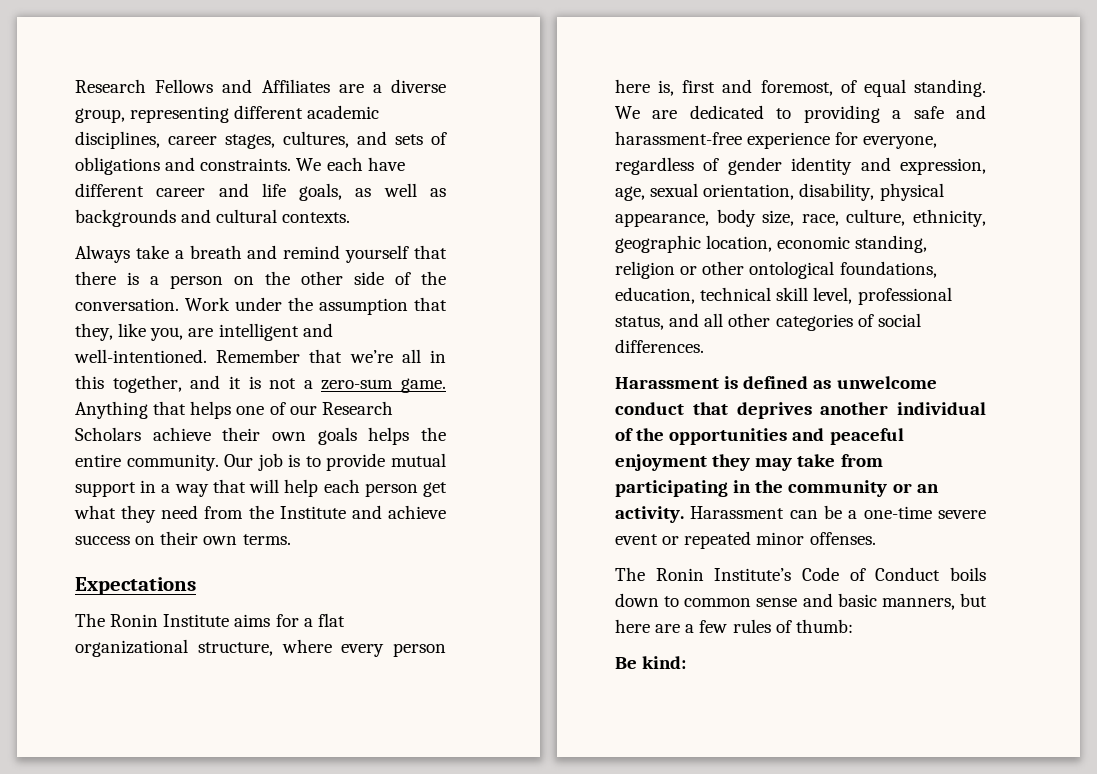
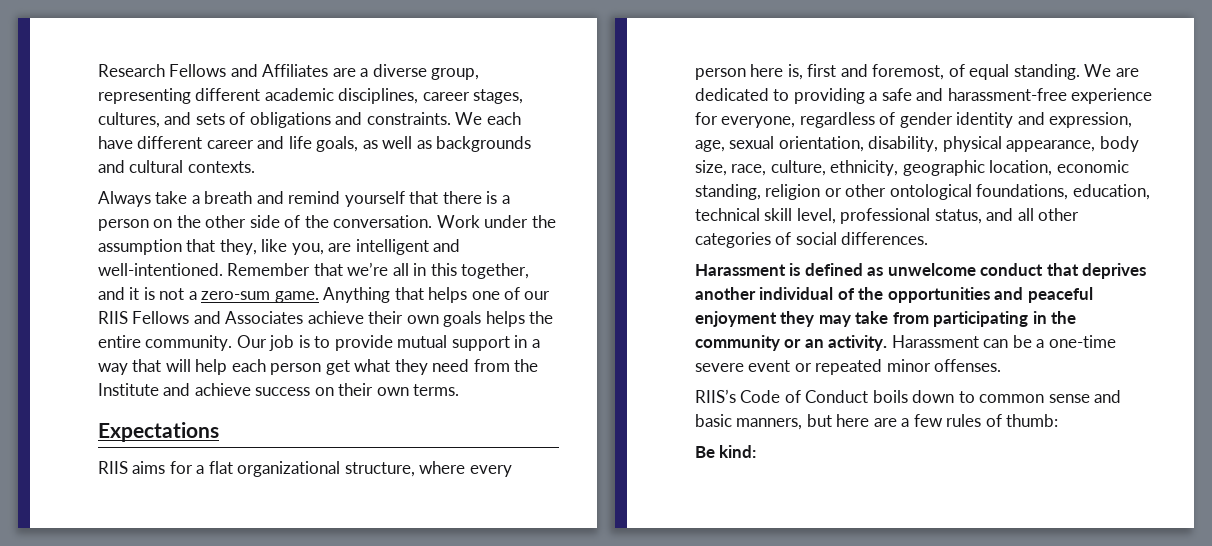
[321,401,393,415] [75,427,141,441] Research Scholars -> [98,311,304,324] RIIS Fellows and Associates
[75,613,230,627] The Ronin Institute -> [98,461,128,474] RIIS
[615,567,792,581] The Ronin Institute’s -> [695,389,736,403] RIIS’s

